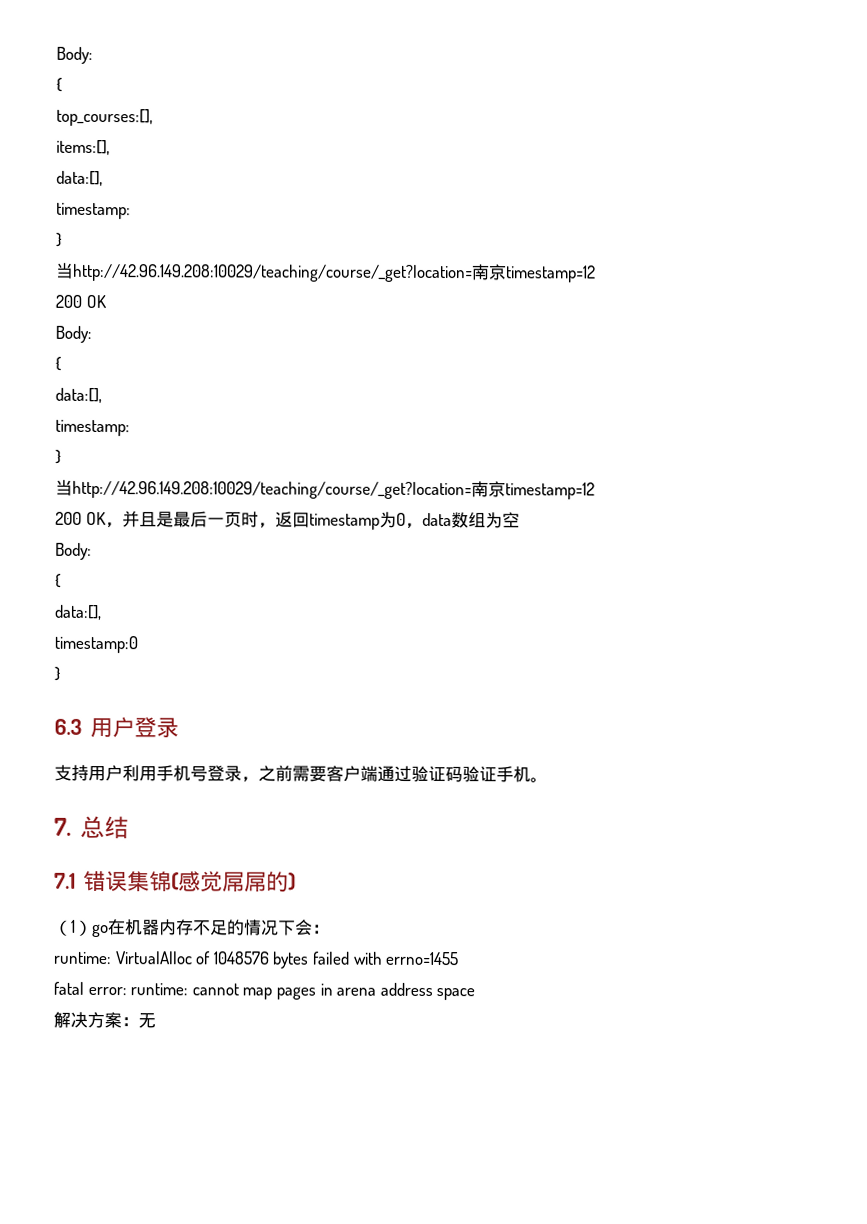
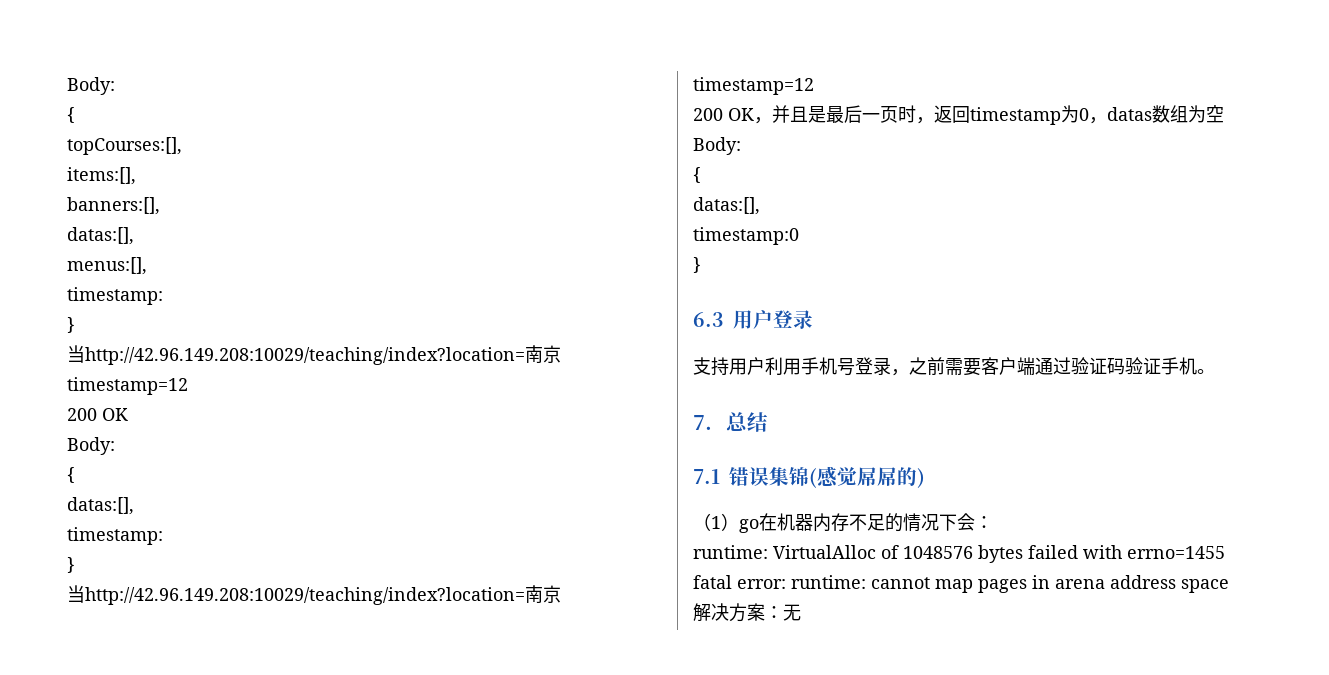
[56,46,93,64] [56,77,63,92] [56,108,153,127] Body: // { // top_courses:[], -> [67,77,115,95] [67,107,75,123] [67,137,182,155] Body: // { // topCourses:[],
[56,170,103,187] [56,202,131,220] [56,232,63,247] [55,262,473,283] data:[], // timestamp: // } // 当http://42.96.149.208:10029/teaching/course/_get?location= -> [67,197,160,215] [67,227,134,245] [67,257,147,275] [67,287,163,305] [67,317,75,333] [67,345,525,365] banners:[], // datas:[], // menus:[], // timestamp: // } // 当http://42.96.149.208:10029/teaching/index?location=
[55,387,102,404] [55,419,130,437] [55,449,62,464] [55,479,472,500] data:[], // timestamp: // } // 当http://42.96.149.208:10029/teaching/course/_get?location= -> [67,497,134,515] [67,527,163,545] [67,557,75,573] [67,585,525,605] datas:[], // timestamp: // } // 当http://42.96.149.208:10029/teaching/index?location=
[421,512,452,527] data -> [1107,107,1152,121] datas
[54,604,102,621] data:[], -> [693,197,760,215] datas:[],

